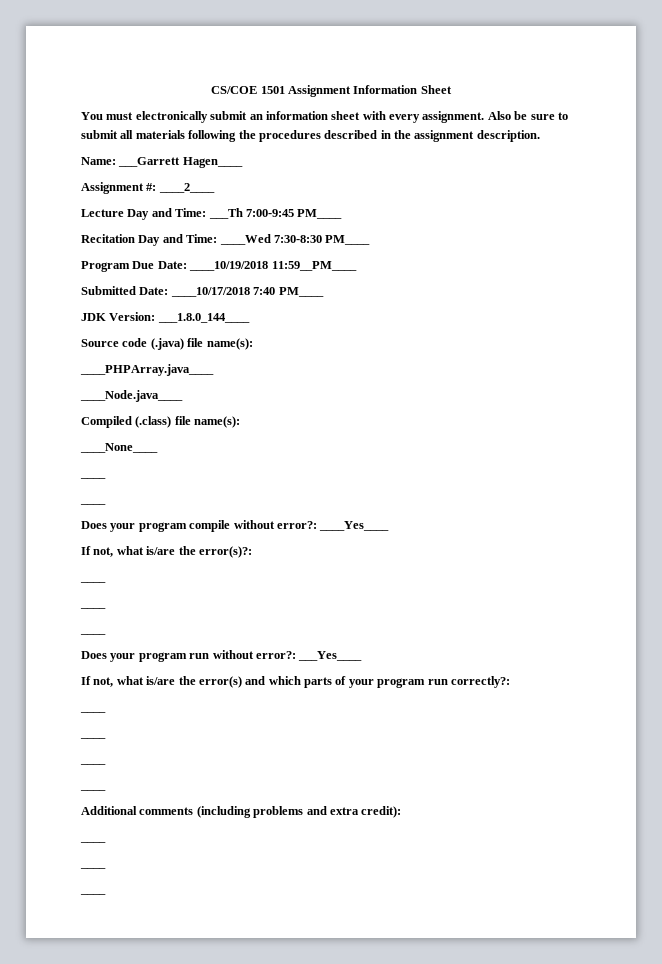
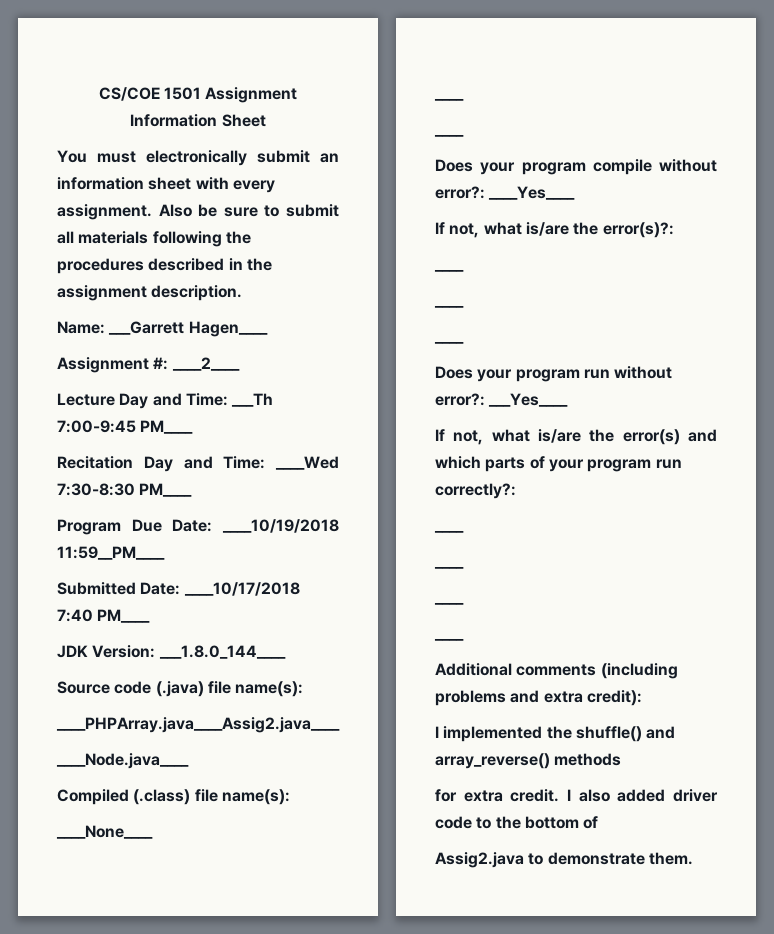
[80,364,214,376] ____PHPArray.java____ -> [56,717,340,733] ____PHPArray.java____Assig2.java____
[80,841,106,843] [80,867,106,869] [80,893,106,895] ____ // ____ // ____ -> [435,726,676,742] [435,753,622,769] [435,789,718,802] [435,816,599,829] [435,852,693,868] I implemented the shuffle() and array_reverse() methods // for extra credit. I also added driver code to the bottom of // Assig2.java to demonstrate them.

